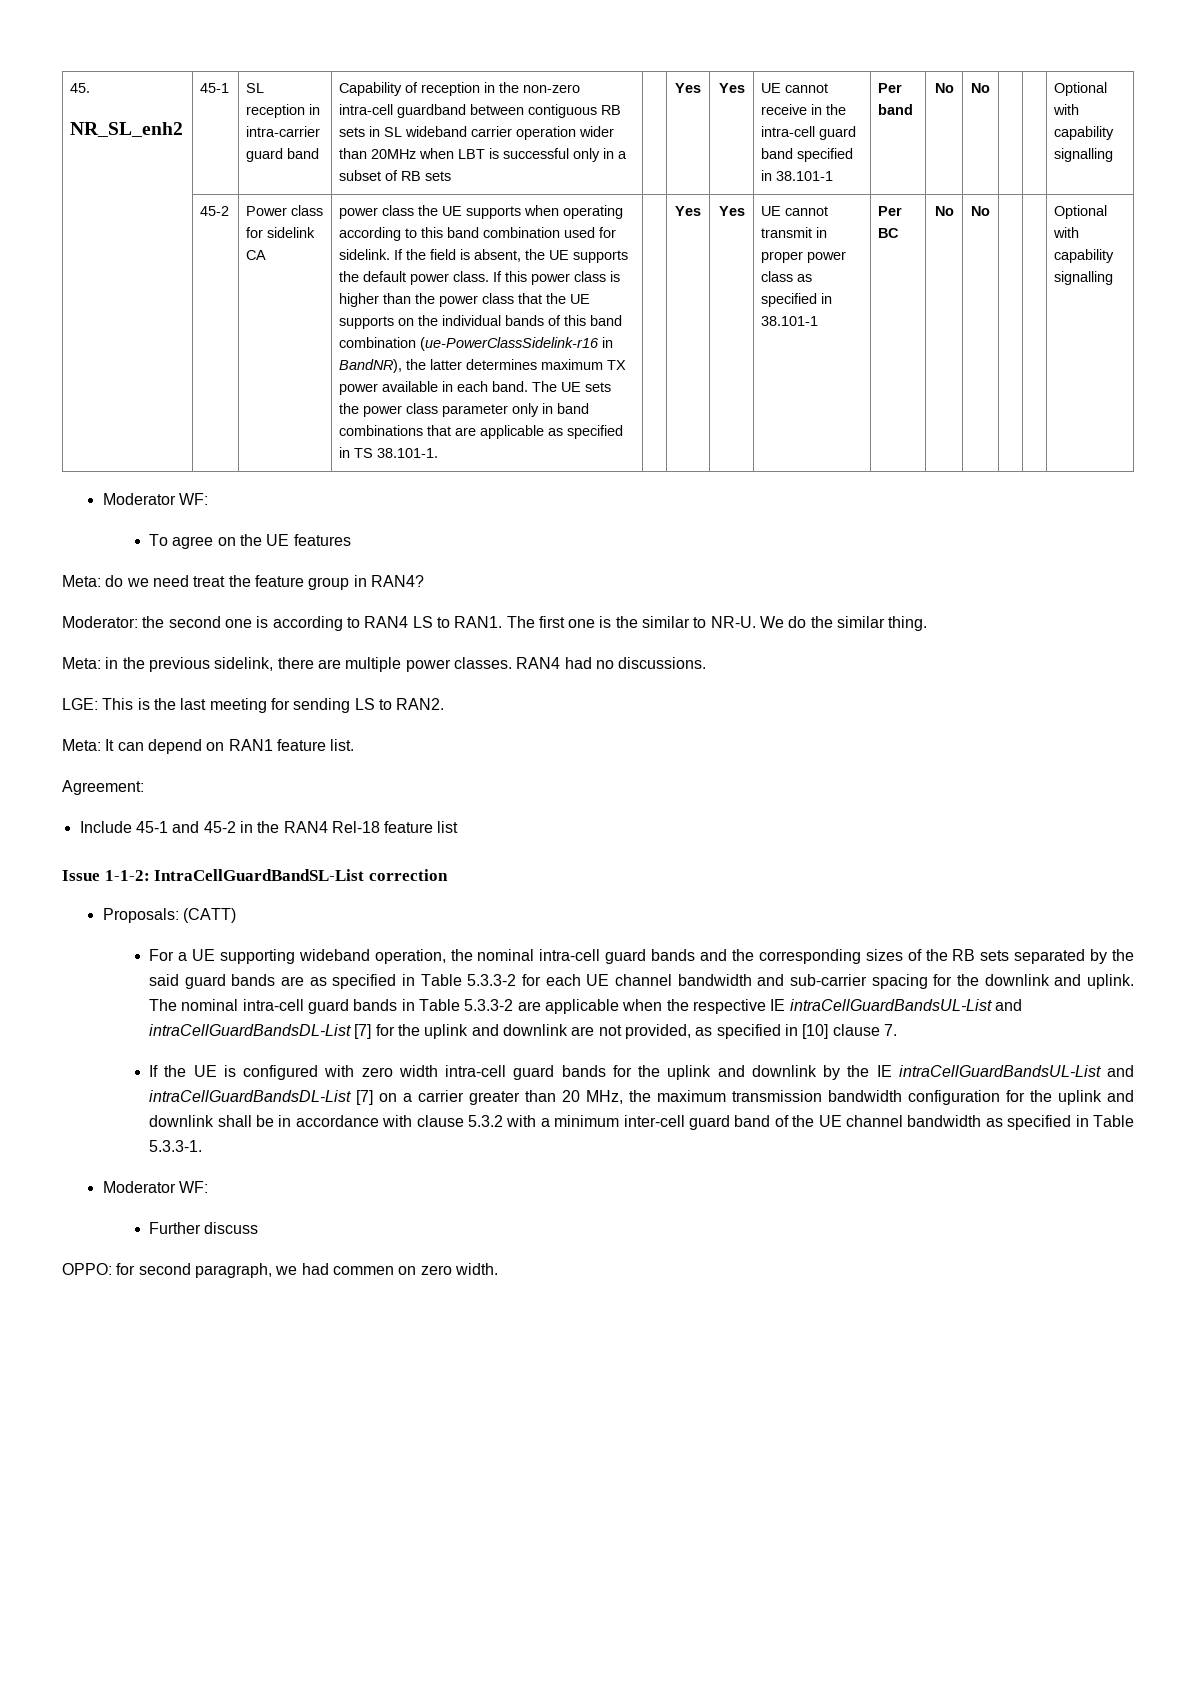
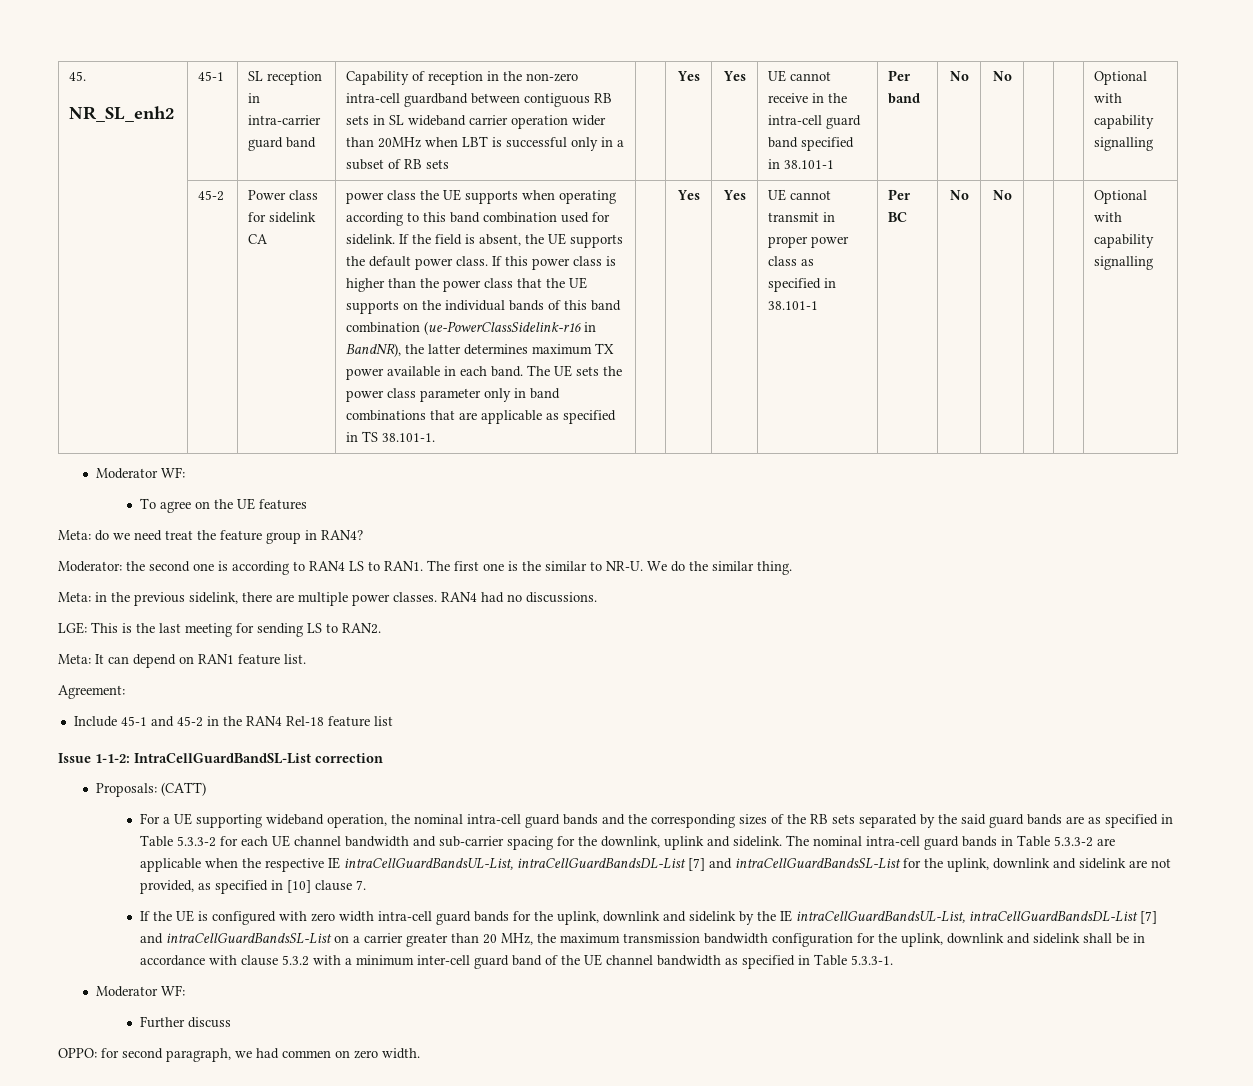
[984,974,1134,989] downlink and uplink. -> [601,836,783,850] downlink, uplink and sidelink.
[789,999,1022,1011] [149,1024,569,1039] intraCellGuardBandsUL-List and intraCellGuardBandsDL-List [7] for the uplink and downlink -> [344,858,1127,872] intraCellGuardBandsUL-List, intraCellGuardBandsDL-List [7] and intraCellGuardBandsSL-List for the uplink, downlink and sidelink
[667,1065,1134,1080] [149,1090,374,1105] uplink and downlink by the IE intraCellGuardBandsUL-List and intraCellGuardBandsDL-List [7] -> [557,910,1158,925] [140,933,333,944] uplink, downlink and sidelink by the IE intraCellGuardBandsUL-List, intraCellGuardBandsDL-List [7] and intraCellGuardBandsSL-List
[1058,1090,1134,1105] [149,1115,215,1127] uplink and downlink -> [901,933,1081,947] uplink, downlink and sidelink

